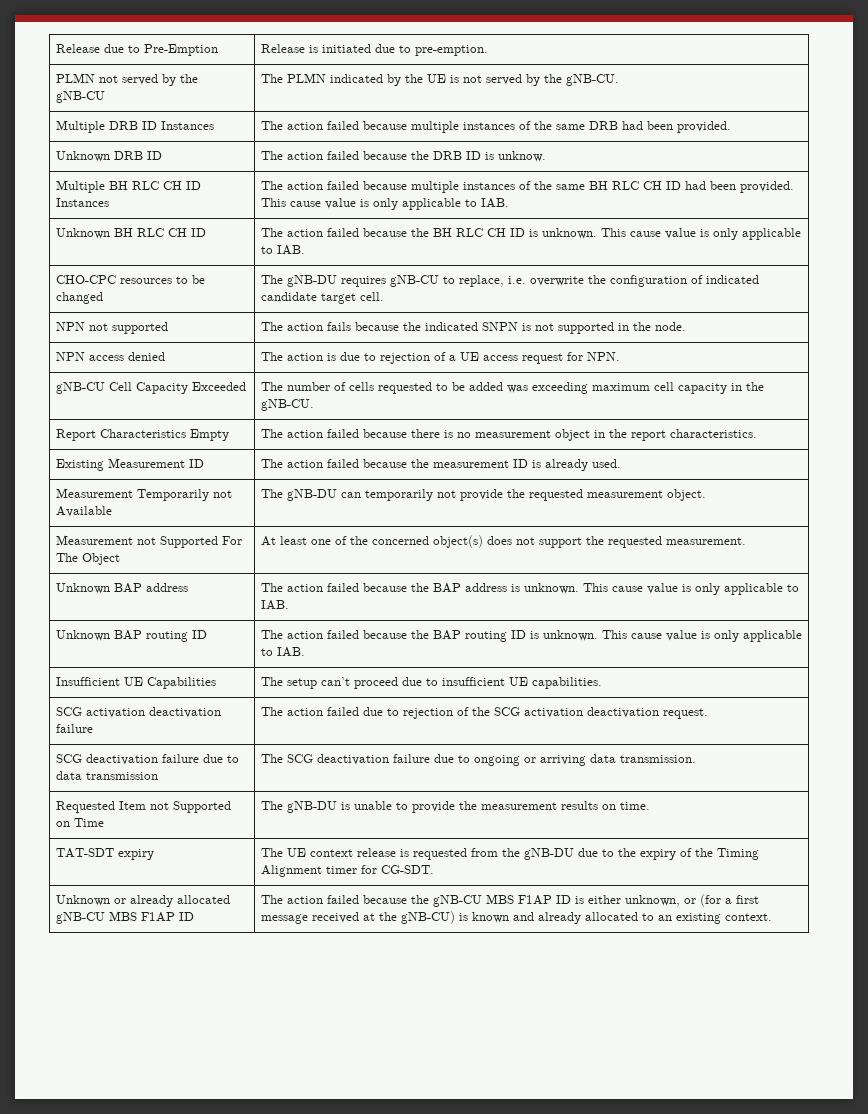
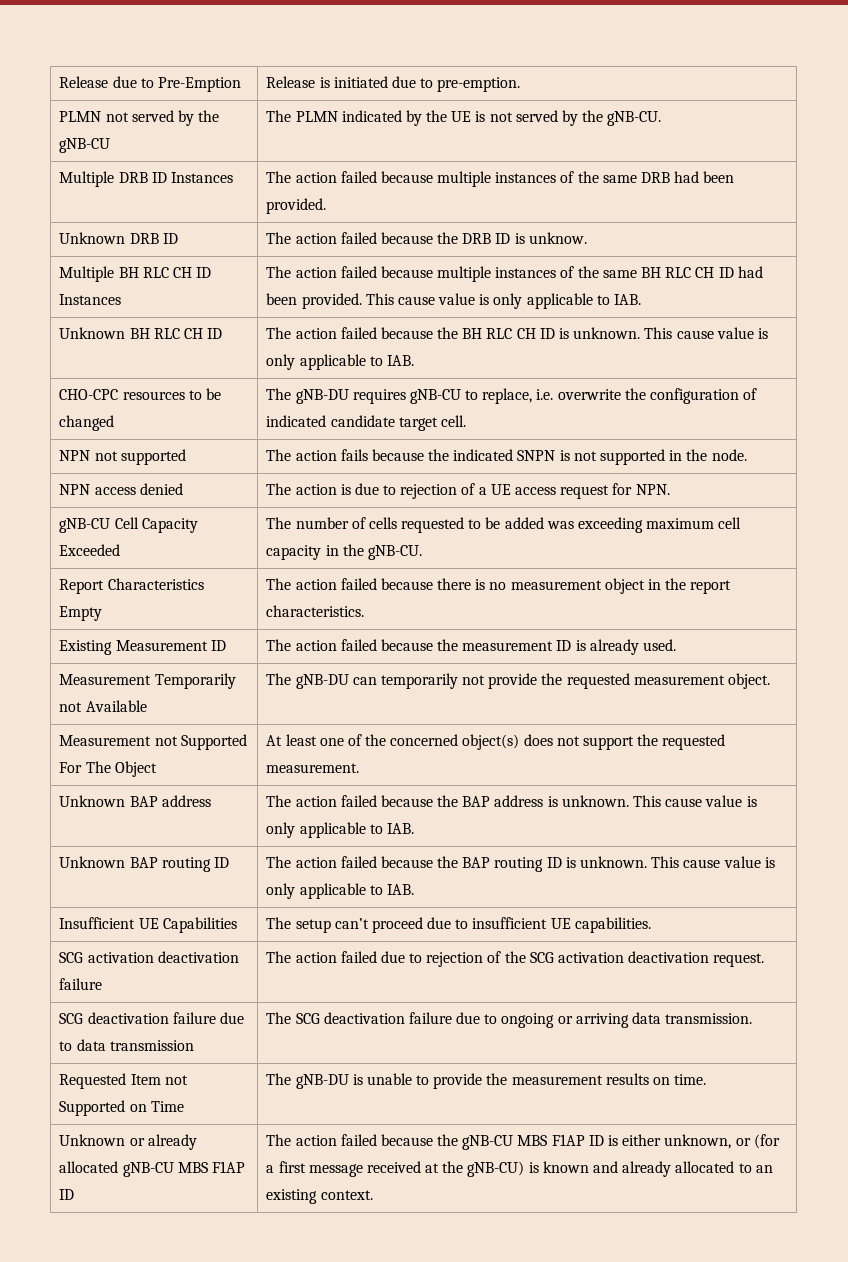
[55,848,154,860] [260,848,759,860] [260,865,434,877] // TAT-SDT expiry | The UE context release is requested from the gNB-DU due to the expiry of the Timing Alignment timer for CG-SDT. -> (707, 1079) none

